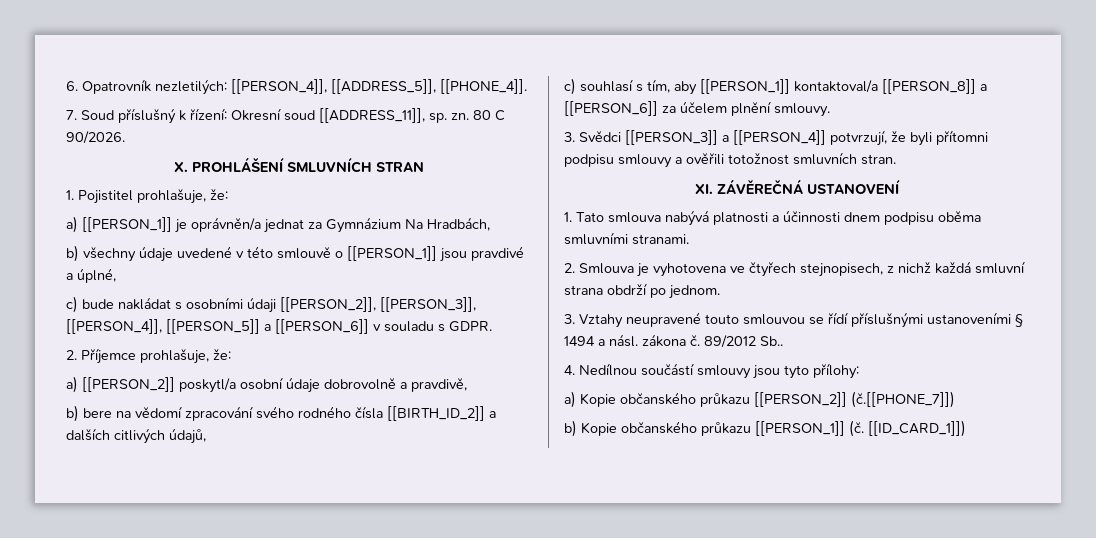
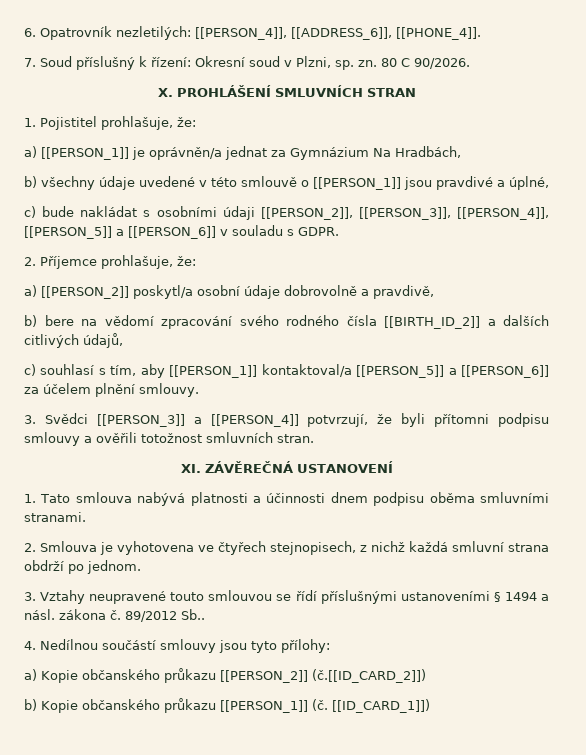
[331,79,436,94] [[ADDRESS_5]], -> [291,27,392,40] [[ADDRESS_6]],
[319,108,425,123] [[ADDRESS_11]], -> [284,56,331,68] v Plzni,
[882,79,976,94] [[PERSON_8]] -> [356,365,445,378] [[PERSON_5]]
[851,391,955,408] (č.[[PHONE_7]]) -> [312,669,426,683] (č.[[ID_CARD_2]])

